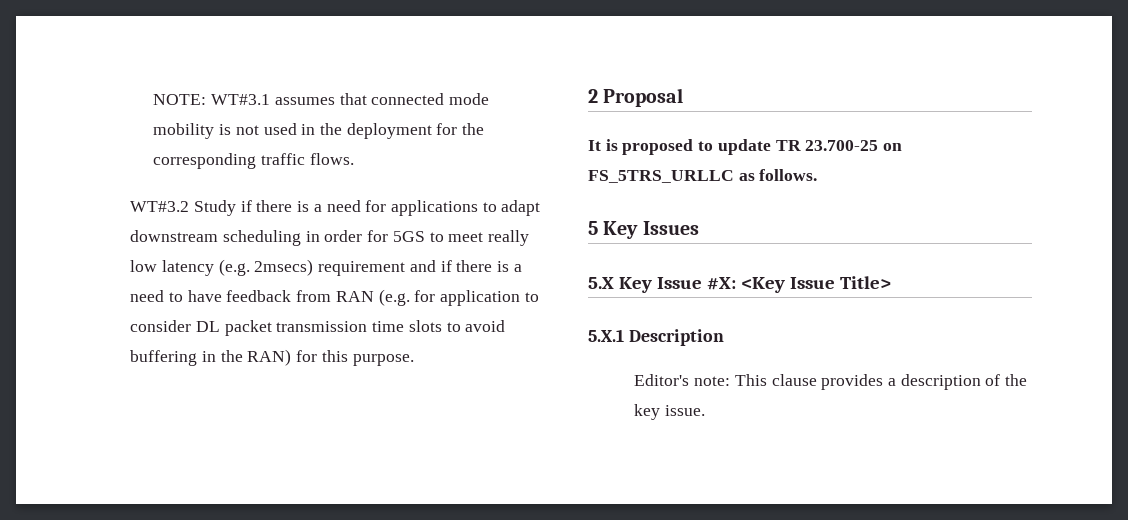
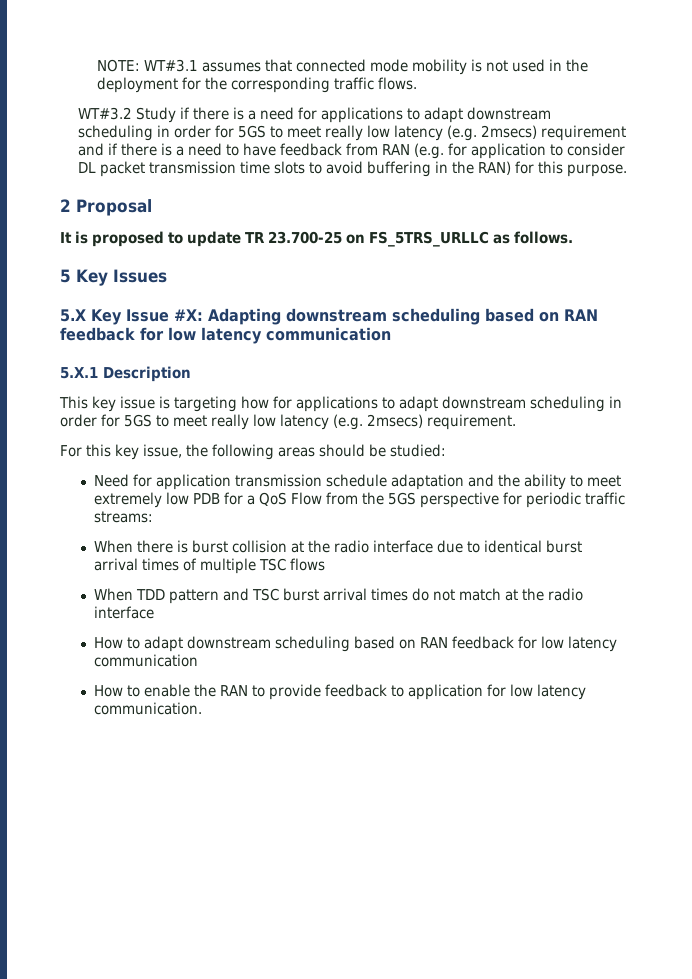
[740,276,891,293] [588,329,724,346] [634,374,1028,390] [634,404,706,420] <Key Issue Title> // 5.X.1 Description // Editor's note: This clause provides a description of the key issue. -> [208,308,598,325] [60,327,391,344] [60,366,191,382] [59,396,622,412] [60,414,516,430] [60,444,446,460] [94,474,622,490] [94,492,626,508] [94,511,154,523] [94,540,583,553] [94,558,326,574] [94,588,584,604] [94,606,155,619] [94,636,618,652] [94,654,199,667] [94,684,587,700] [94,702,203,715] Adapting downstream scheduling based on RAN feedback for low latency communication // 5.X.1 Description // This key issue is targeting how for applications to adapt downstream scheduling in order for 5GS to meet really low latency (e.g. 2msecs) requirement. // For this key issue, the following areas should be studied: // Need for application transmission schedule adaptation and the ability to meet extremely low PDB for a QoS Flow from the 5GS perspective for periodic traffic streams: // When there is burst collision at the radio interface due to identical burst arrival times of multiple TSC flows // When TDD pattern and TSC burst arrival times do not match at the radio interface // How to adapt downstream scheduling based on RAN feedback for low latency communication // How to enable the RAN to provide feedback to application for low latency communication.

